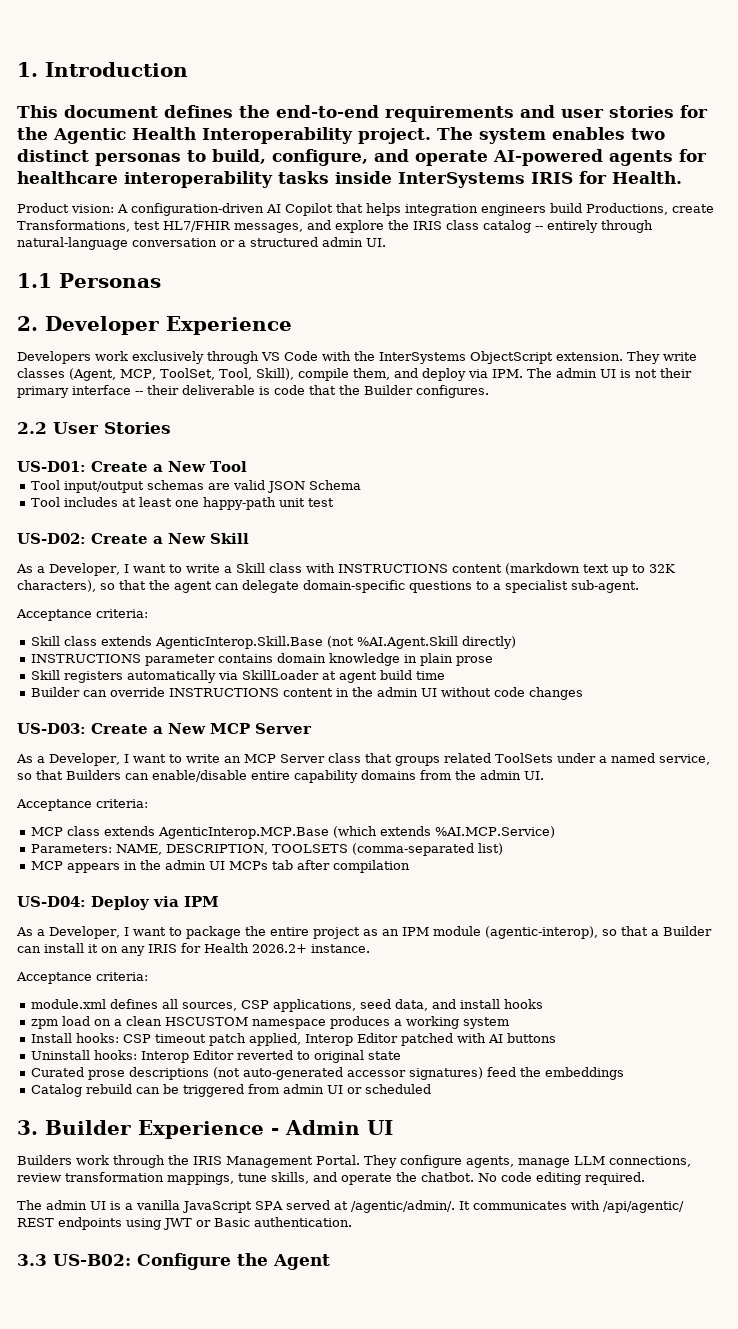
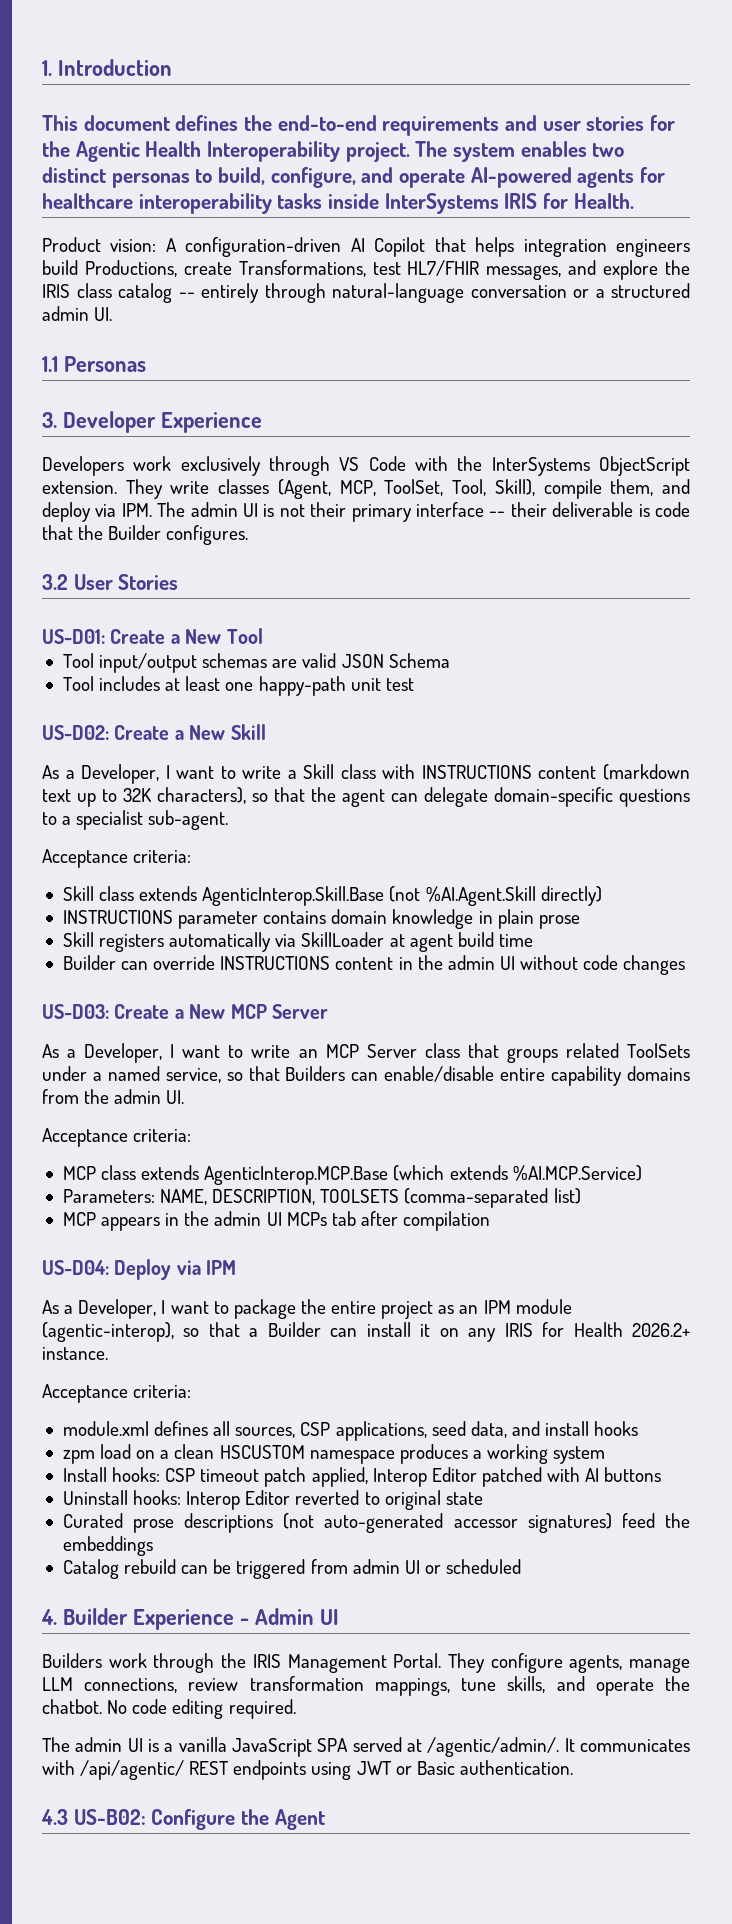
[17,316,38,331] 2. -> [42,412,57,428] 3.
[17,422,47,434] 2.2 -> [42,574,68,590] 3.2
[17,1120,38,1135] 3. -> [41,1609,57,1625] 4.
[17,1254,47,1266] 3.3 -> [41,1809,68,1825] 4.3

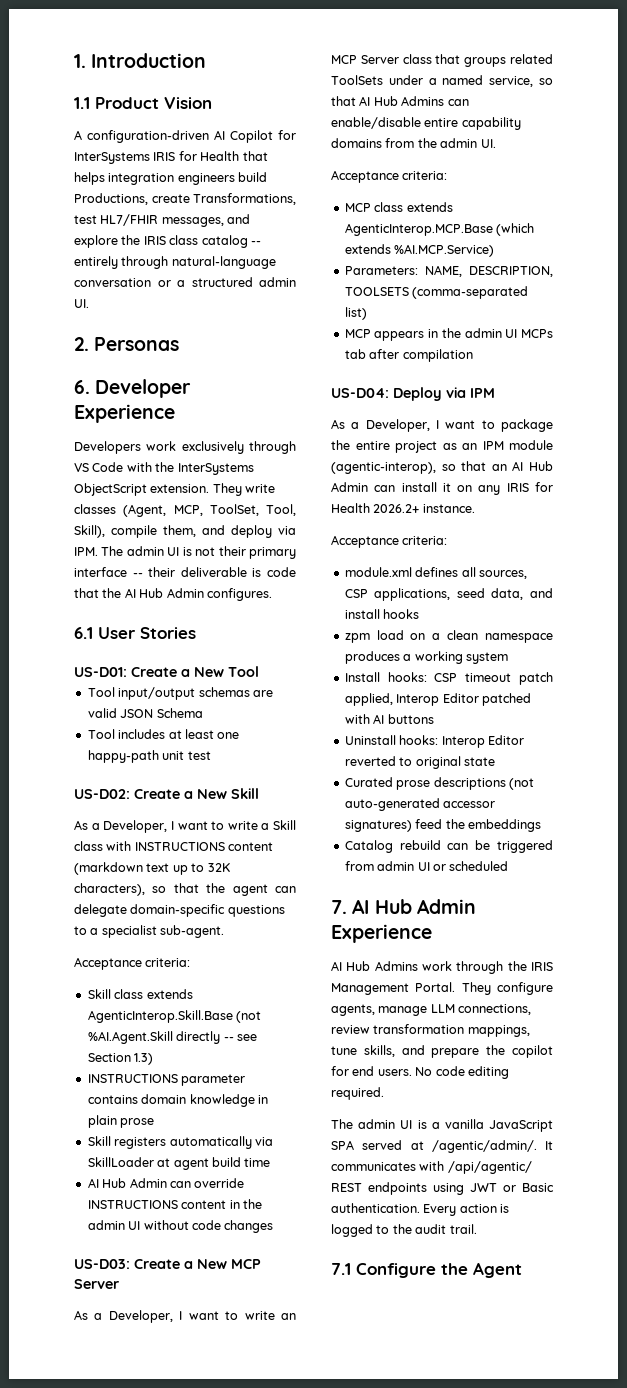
[42,115,676,136] [42,141,625,162] [42,167,666,188] [42,193,634,214] [42,237,426,257] This document defines the end-to-end requirements and user stories for the Agentic Health Interoperability project. The system enables two distinct personas to build, configure, and operate AI-powered agents for healthcare interoperability tasks inside InterSystems IRIS for Health. // Product vision: A configuration-driven AI Copilot -> [74,97,212,109] [74,130,296,143] [74,151,240,164] 1.1 Product Vision // A configuration-driven AI Copilot for InterSystems IRIS for Health
[42,356,58,372] 1.1 -> [74,337,89,351] 2.
[42,412,57,428] 3. -> [74,380,90,394] 6.
[108,525,162,540] Builder -> [124,588,204,598] AI Hub Admin
[42,574,68,590] 3.2 -> [74,627,93,639] 6.1
[540,886,602,906] directly) -> [176,1031,257,1044] [87,1053,154,1065] directly -- see Section 1.3)
[62,955,116,970] Builder -> [87,1178,167,1188] AI Hub Admin
[285,1066,346,1081] Builders -> [359,96,445,106] AI Hub Admins
[249,1322,321,1337] a Builder -> [491,461,553,471] [331,482,368,492] an AI Hub Admin
[219,1445,305,1459] HSCUSTOM -> (479, 635) none
[41,1608,339,1630] [42,1653,102,1668] 4. Builder Experience - Admin UI // Builders -> [331,899,476,914] [331,924,432,943] [331,961,418,971] 7. AI Hub Admin Experience // AI Hub Admins
[595,1676,690,1696] [42,1699,102,1714] operate the chatbot. -> [431,1045,553,1058] [331,1066,412,1076] prepare the copilot for end users.
[41,1809,146,1825] // 4.3 US-B02: -> [423,1204,510,1216] [331,1224,477,1237] [331,1263,351,1275] Every action is logged to the audit trail. // 7.1

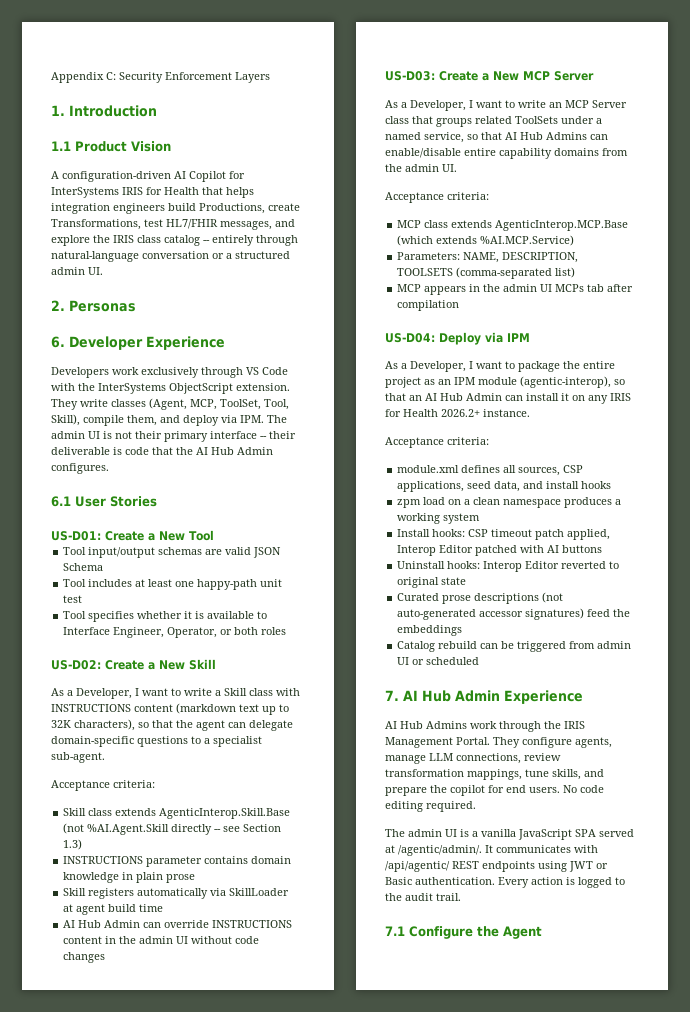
(74, 61) none -> [51,72,270,83] Appendix C: Security Enforcement Layers //
(211, 755) none -> [63,611,268,622] [63,627,287,638] // Tool specifies whether it is available to Interface Engineer, Operator, or both roles

